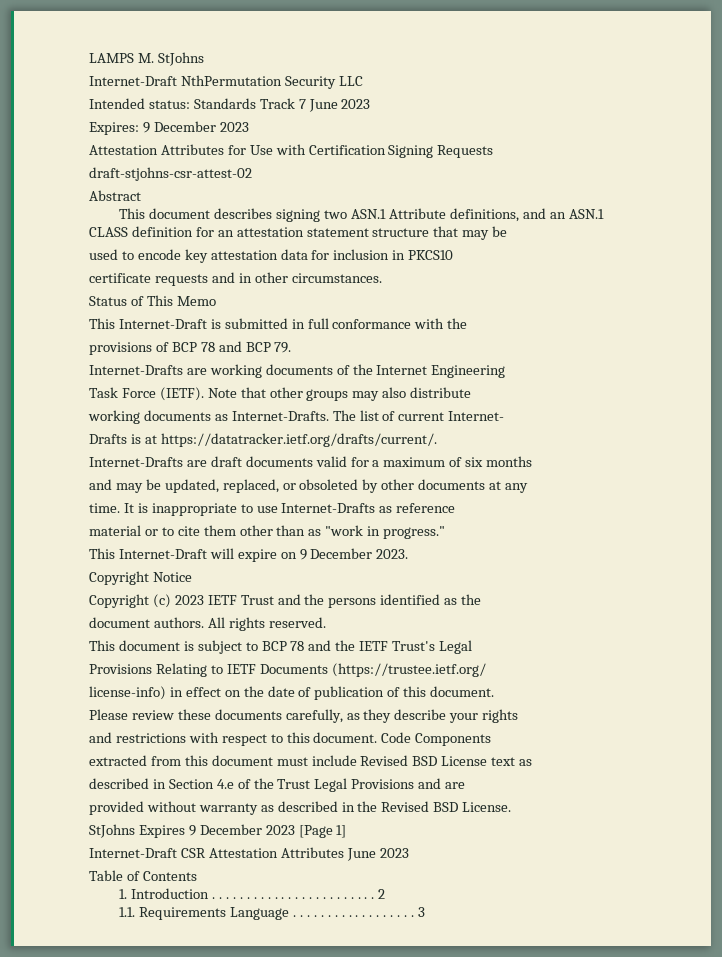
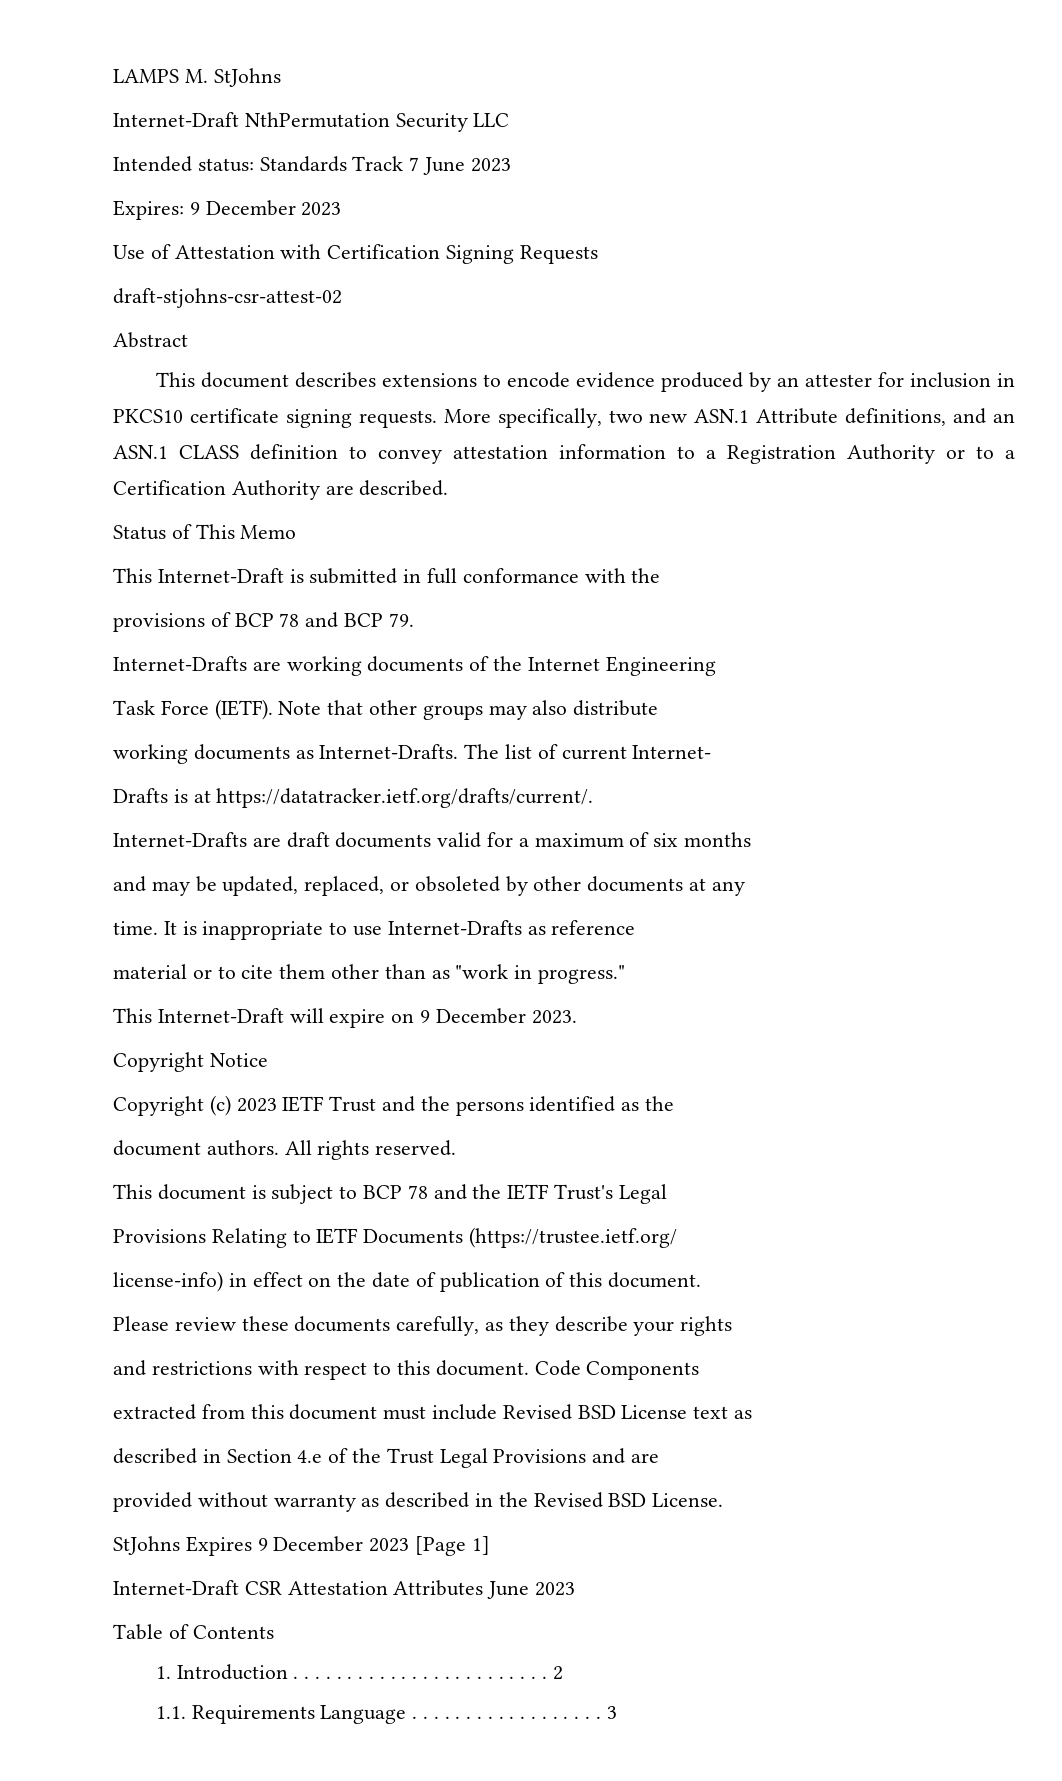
[89,144,273,155] Attestation Attributes for Use -> [113,244,275,259] Use of Attestation
[276,209,348,222] signing two -> [381,372,1015,392] [113,408,688,428] extensions to encode evidence produced by an attester for inclusion in PKCS10 certificate signing requests. More specifically, two new
[195,226,508,240] [89,249,454,263] [89,272,382,286] for an attestation statement structure that may be // used to encode key attestation data for inclusion in PKCS10 // certificate requests and in other circumstances. -> [349,444,1015,464] [113,480,449,500] to convey attestation information to a Registration Authority or to a Certification Authority are described.

